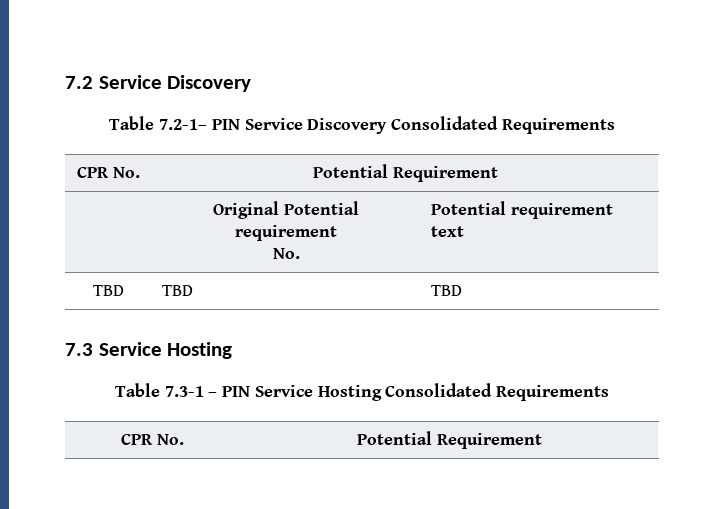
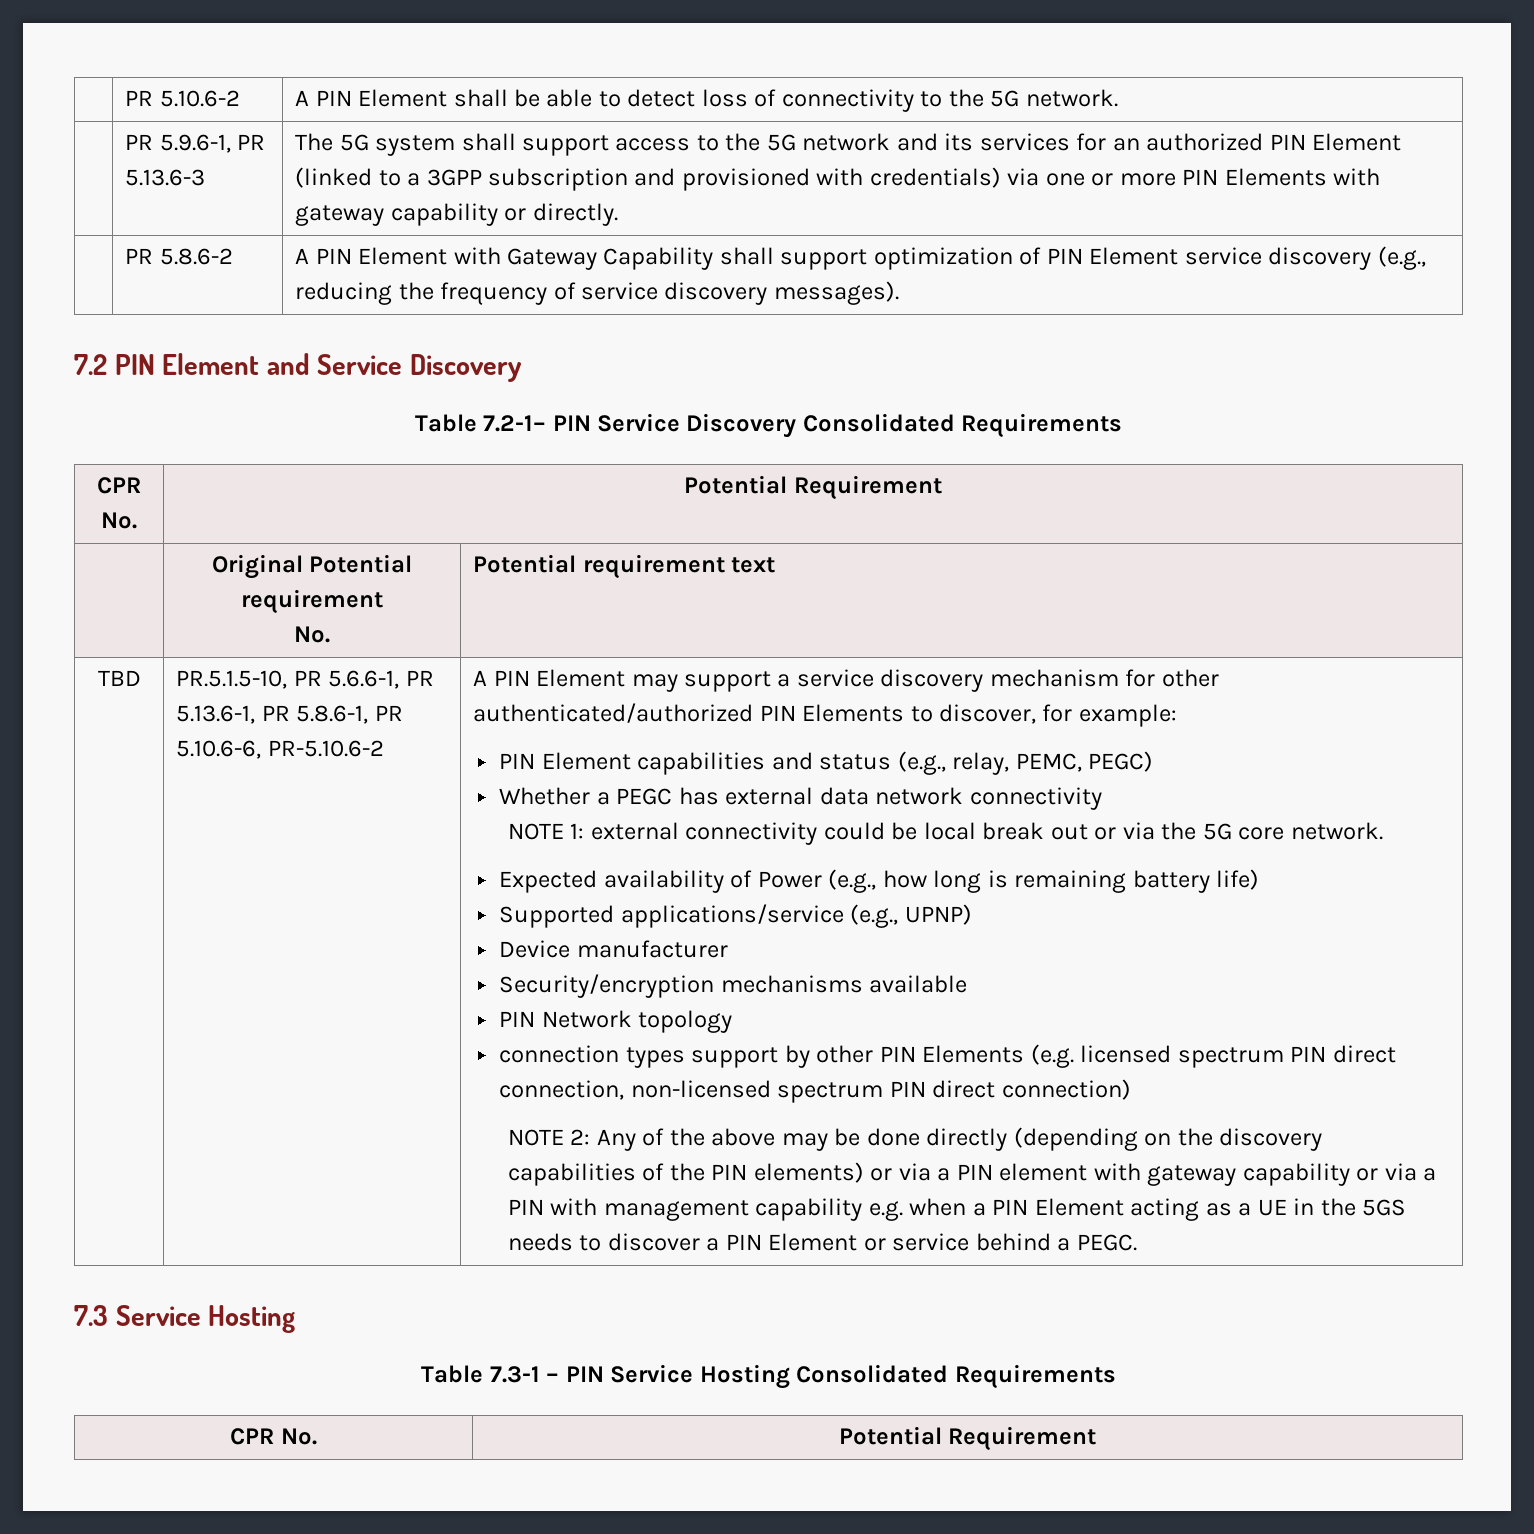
[65,76,93,89] 7.2 -> [125,90,240,107] [295,89,1118,112] [125,134,266,153] [125,169,206,186] [295,133,1402,156] [295,167,1381,191] [295,203,618,226] [125,248,233,265] [295,246,1426,270] [295,281,899,305] [74,353,310,375] | PR 5.10.6-2 | A PIN Element shall be able to detect loss of connectivity to the 5G network. // | PR 5.9.6-1, PR 5.13.6-3 | The 5G system shall support access to the 5G network and its services for an authorized PIN Element (linked to a 3GPP subscription and provisioned with credentials) via one or more PIN Elements with gateway capability or directly. // | PR 5.8.6-2 | A PIN Element with Gateway Capability shall support optimization of PIN Element service discovery (e.g., reducing the frequency of service discovery messages). // 7.2 PIN Element and
[162,285,194,296] [431,285,463,296] TBD | TBD -> [176,670,434,689] [176,705,403,724] [176,740,384,759] [473,669,1219,692] [473,703,1177,727] [499,751,1154,775] [499,787,1102,810] [507,822,1383,845] [499,869,1260,893] [499,904,972,928] [499,940,728,958] [499,974,968,998] [499,1010,733,1033] [499,1044,1396,1068] [499,1079,1131,1103] [507,1127,1323,1151] [507,1162,1437,1186] [507,1198,1407,1221] [507,1233,1137,1251] PR.5.1.5-10, PR 5.6.6-1, PR 5.13.6-1, PR 5.8.6-1, PR 5.10.6-6, PR-5.10.6-2 | A PIN Element may support a service discovery mechanism for other authenticated/authorized PIN Elements to discover, for example: // PIN Element capabilities and status (e.g., relay, PEMC, PEGC) // Whether a PEGC has external data network connectivity // NOTE 1: external connectivity could be local break out or via the 5G core network. // Expected availability of Power (e.g., how long is remaining battery life) // Supported applications/service (e.g., UPNP) // Device manufacturer // Security/encryption mechanisms available // PIN Network topology // connection types support by other PIN Elements (e.g. licensed spectrum PIN direct connection, non-licensed spectrum PIN direct connection) // NOTE 2: Any of the above may be done directly (depending on the discovery capabilities of the PIN elements) or via a PIN element with gateway capability or via a PIN with management capability e.g. when a PIN Element acting as a UE in the 5GS needs to discover a PIN Element or service behind a PEGC.

